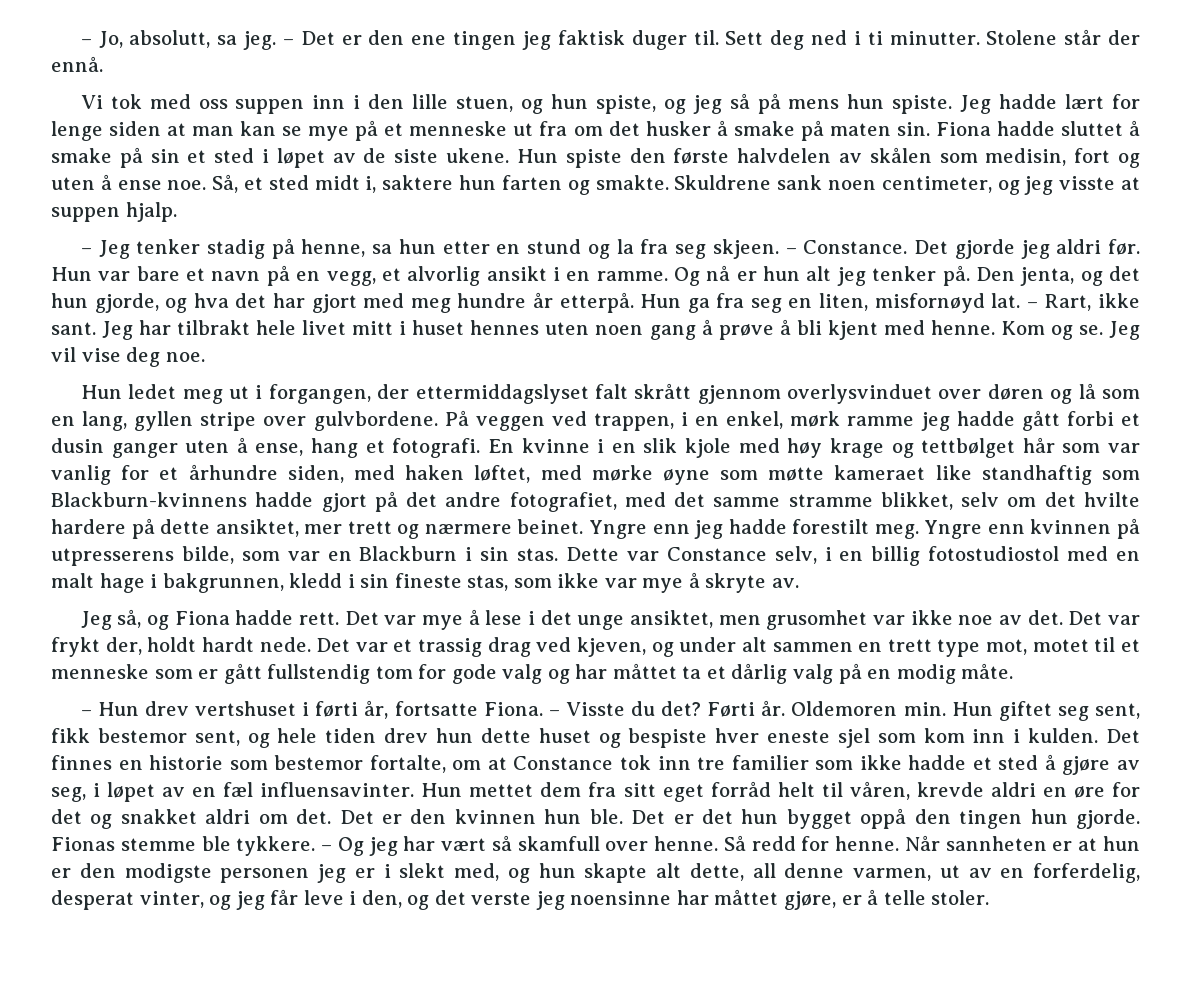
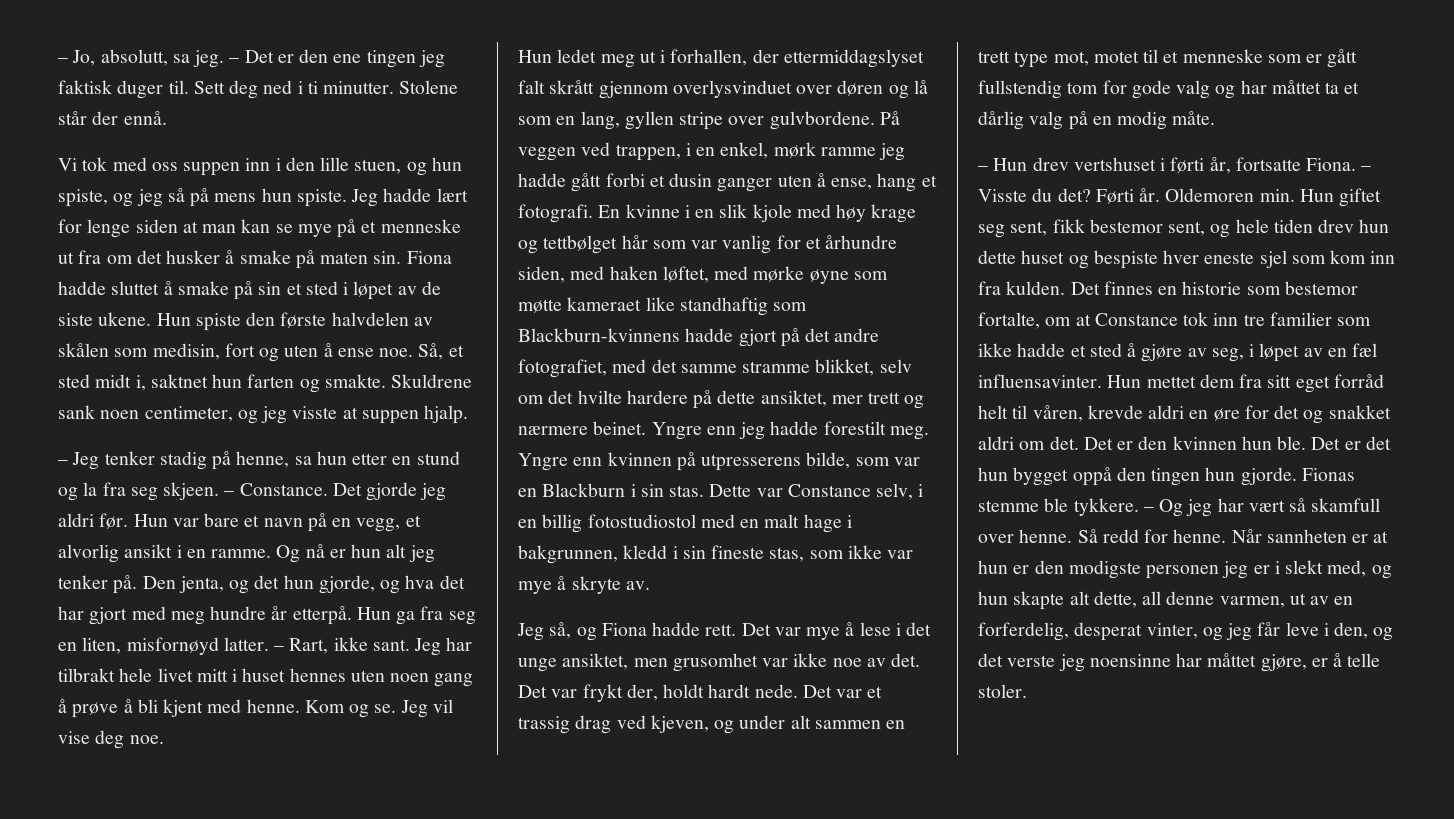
[382,175,454,190] saktere -> [150,374,208,388] saktnet
[991,293,1021,308] lat. -> [223,637,269,651] latter.
[268,384,371,404] forgangen, -> [670,49,748,66] forhallen,
[1013,729,1021,743] i -> [978,281,1001,295] fra

